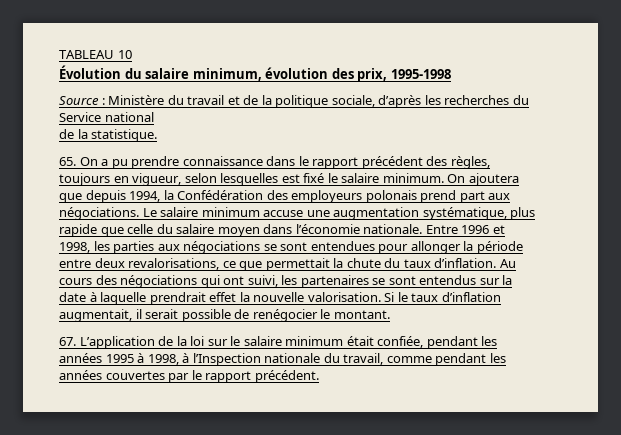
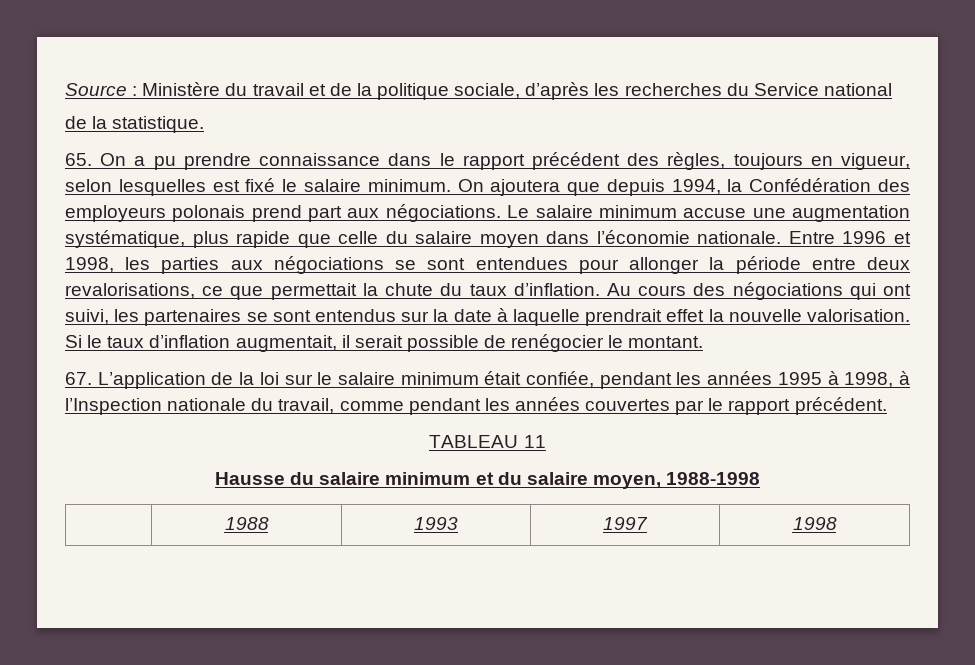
[59,50,132,59] [59,65,451,82] TABLEAU 10 // Évolution du salaire minimum, évolution des prix, 1995-1998 // -> (65, 89) none
(319, 376) none -> [429,435,546,448] [214,472,761,489] [224,517,269,530] [414,517,458,530] [603,517,648,530] [792,517,837,530] // TABLEAU 11 // Hausse du salaire minimum et du salaire moyen, 1988-1998 // | 1988 | 1993 | 1997 | 1998

